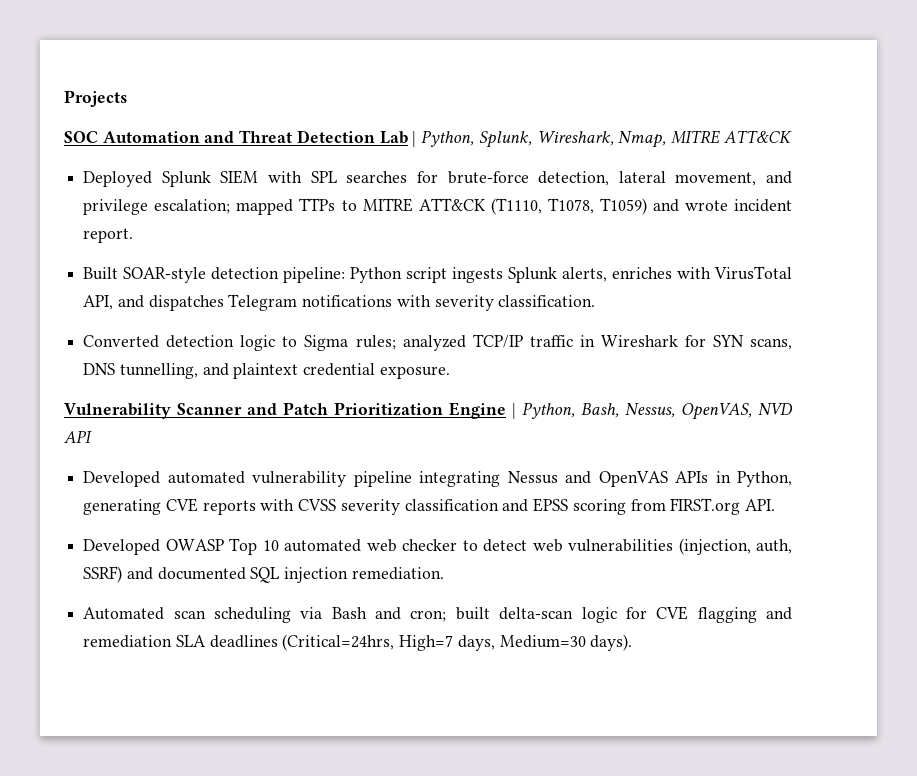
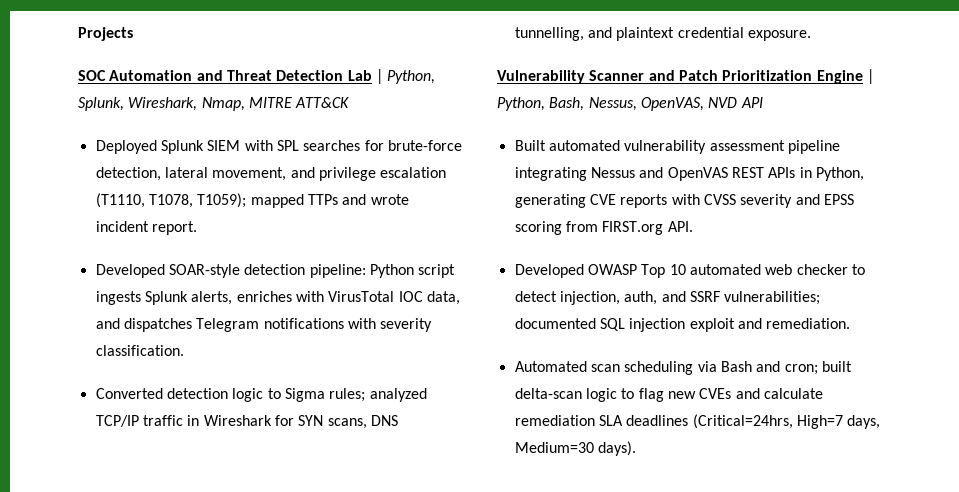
[154,198,647,215] escalation; mapped TTPs to MITRE ATT&CK (T1110, T1078, T1059) -> [380,167,447,178] [95,193,338,208] escalation (T1110, T1078, T1059); mapped TTPs
[83,267,119,280] Built -> [95,264,165,278] Developed
[83,295,114,310] API, -> [398,291,460,305] IOC data,
[83,471,161,487] Developed -> [514,140,546,151] Built
(347, 479) none -> [709,140,785,151] assessment
(668, 479) none -> [731,167,764,178] REST
[404,499,499,511] classification -> (793, 201) none
[532,538,792,555] [83,566,153,583] web vulnerabilities (injection, auth, SSRF) and -> [559,291,821,305] injection, auth, and SSRF vulnerabilities;
(349, 575) none -> [689,318,762,332] exploit and
[625,606,793,623] for CVE flagging and -> [621,388,823,402] to flag new CVEs and calculate

